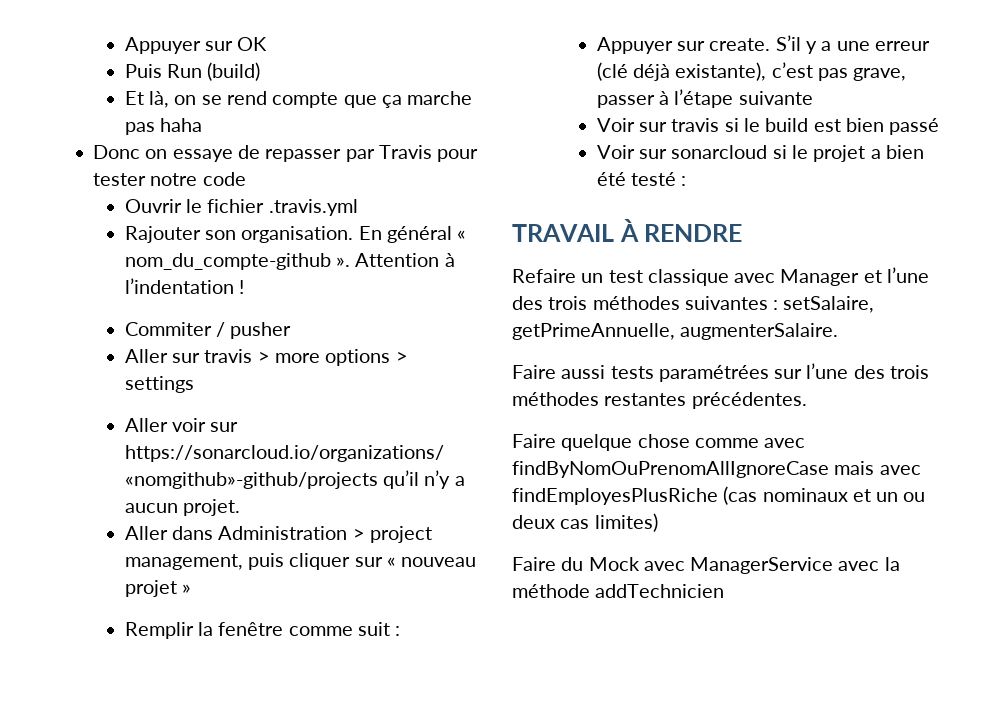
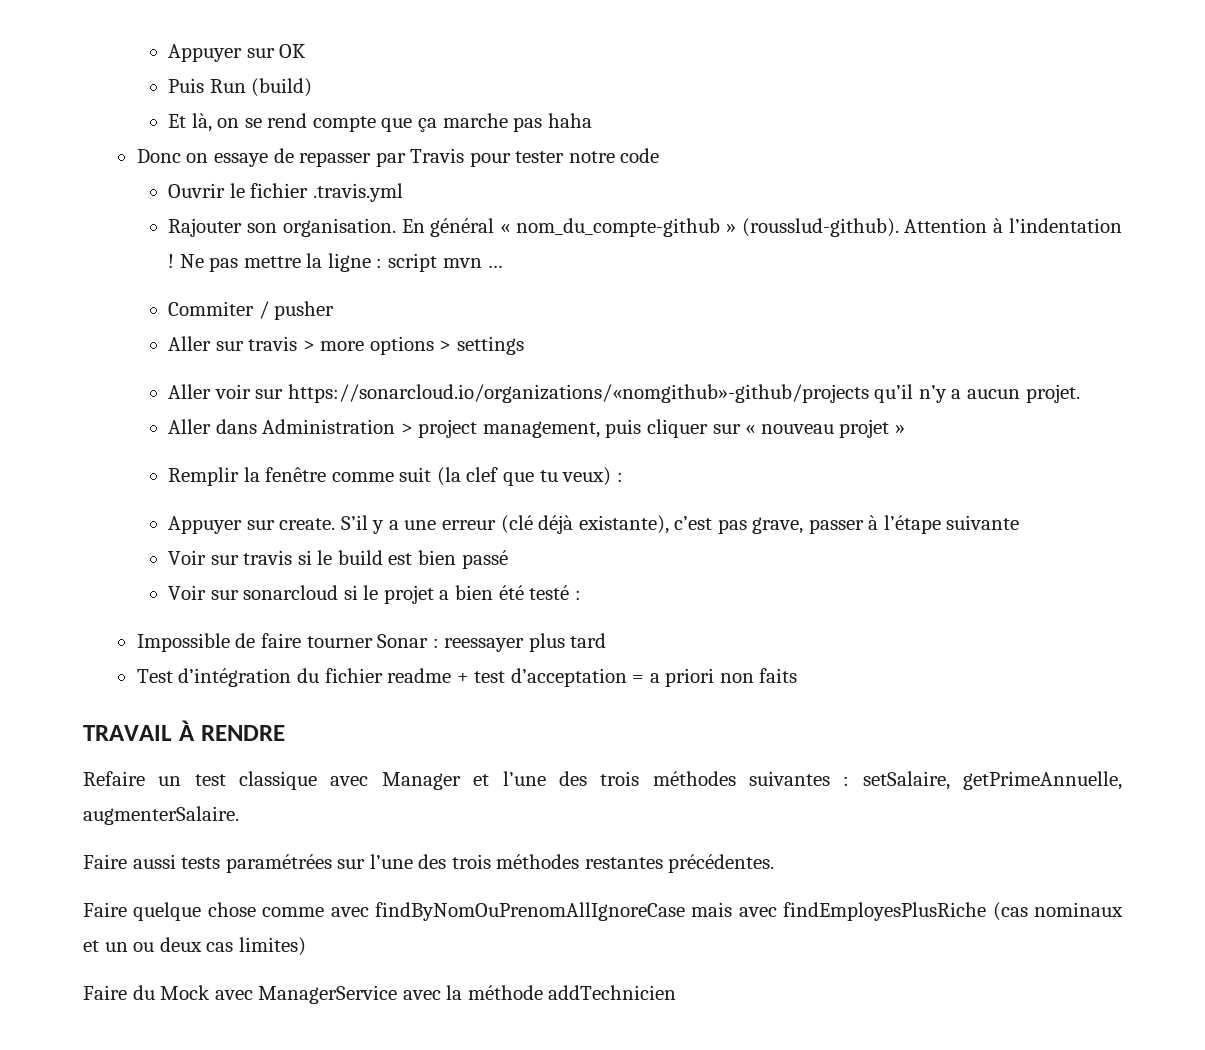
[336,257,351,267] ». -> [725,218,899,237] » (rousslud-github).
(245, 287) none -> [179,253,504,272] Ne pas mettre la ligne : script mvn …
(391, 629) none -> [436,467,612,486] (la clef que tu veux)
(687, 181) none -> [136,633,607,652] [136,668,798,687] // Impossible de faire tourner Sonar : reessayer plus tard // Test d’intégration du fichier readme + test d’acceptation = a priori non faits

